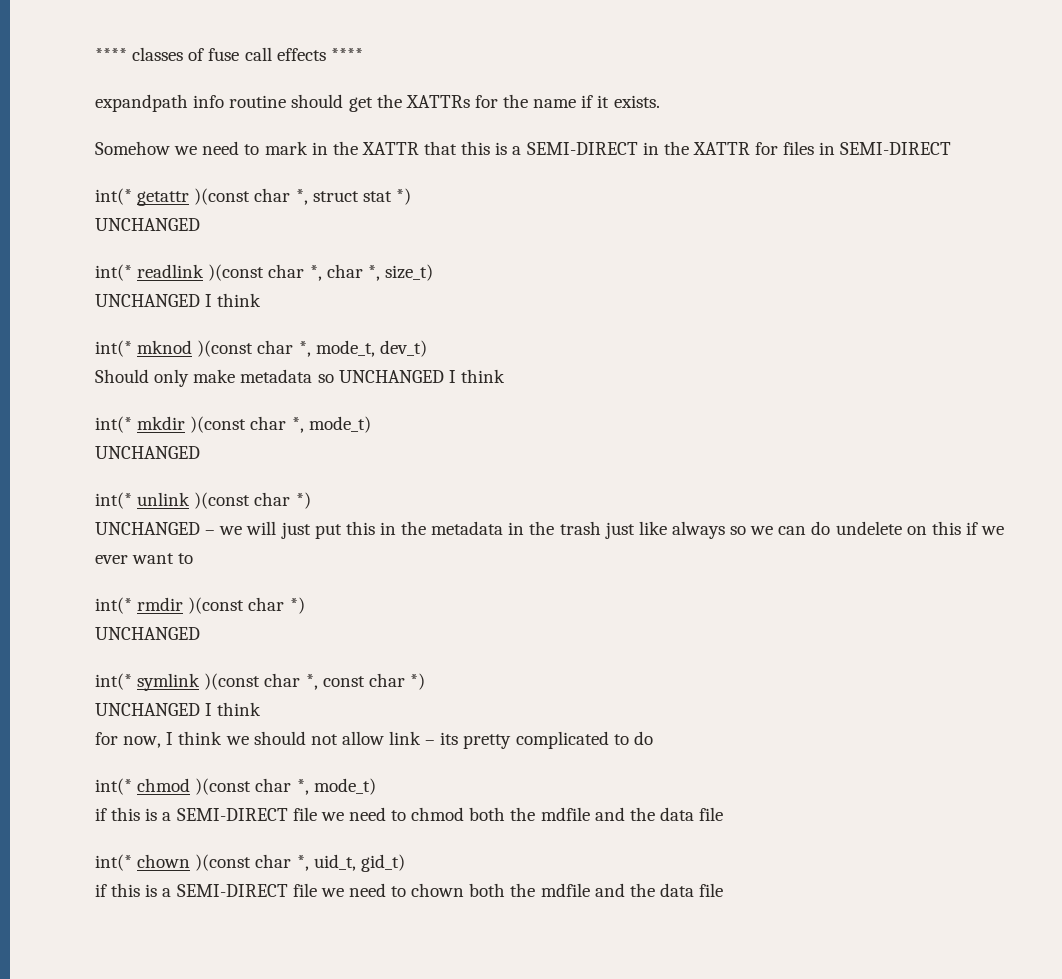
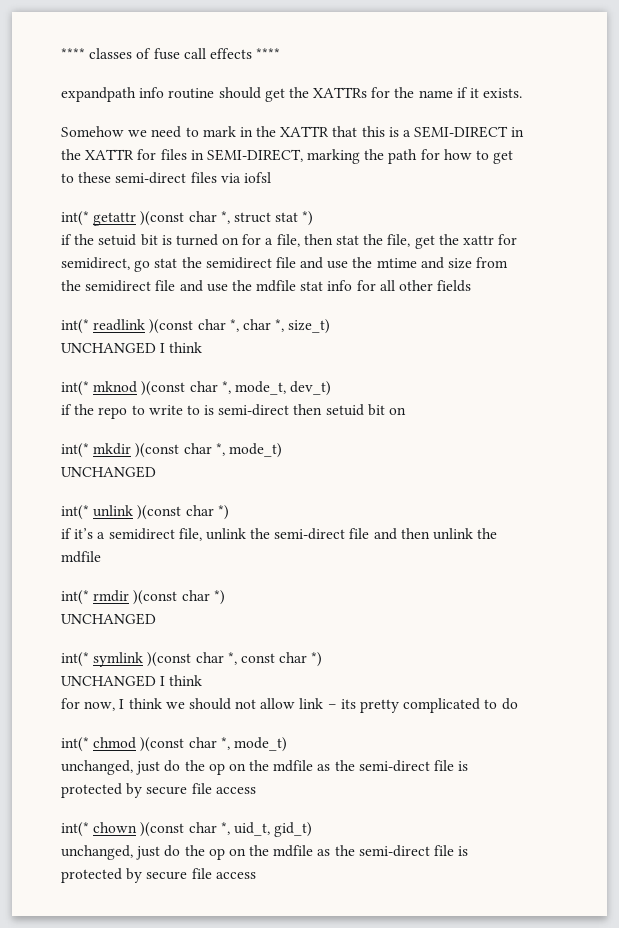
[840,142,952,155] SEMI-DIRECT -> [206,149,514,164] [61,172,271,184] SEMI-DIRECT, marking the path for how to get to these semi-direct files via iofsl
[95,218,200,231] UNCHANGED -> [61,234,518,249] [61,257,509,272] [61,280,472,292] if the setuid bit is turned on for a file, then stat the file, get the xattr for semidirect, go stat the semidirect file and use the mtime and size from the semidirect file and use the mdfile stat info for all other fields
[95,369,505,387] Should only make metadata so UNCHANGED I think -> [61,404,407,419] if the repo to write to is semi-direct then setuid bit on
[95,521,1005,539] [95,553,194,564] UNCHANGED – we will just put this in the metadata in the trash just like always so we can do undelete on this if we ever want to -> [61,528,498,541] [61,551,101,563] if it’s a semidirect file, unlink the semi-direct file and then unlink the mdfile
[95,807,724,821] if this is a SEMI-DIRECT file we need to chmod both the mdfile and the data file -> [61,760,469,775] [61,783,256,798] unchanged, just do the op on the mdfile as the semi-direct file is protected by secure file access
[95,883,724,897] if this is a SEMI-DIRECT file we need to chown both the mdfile and the data file -> [61,845,469,860] [61,868,256,883] unchanged, just do the op on the mdfile as the semi-direct file is protected by secure file access

